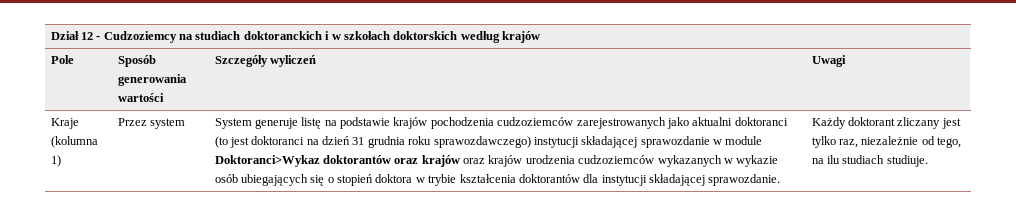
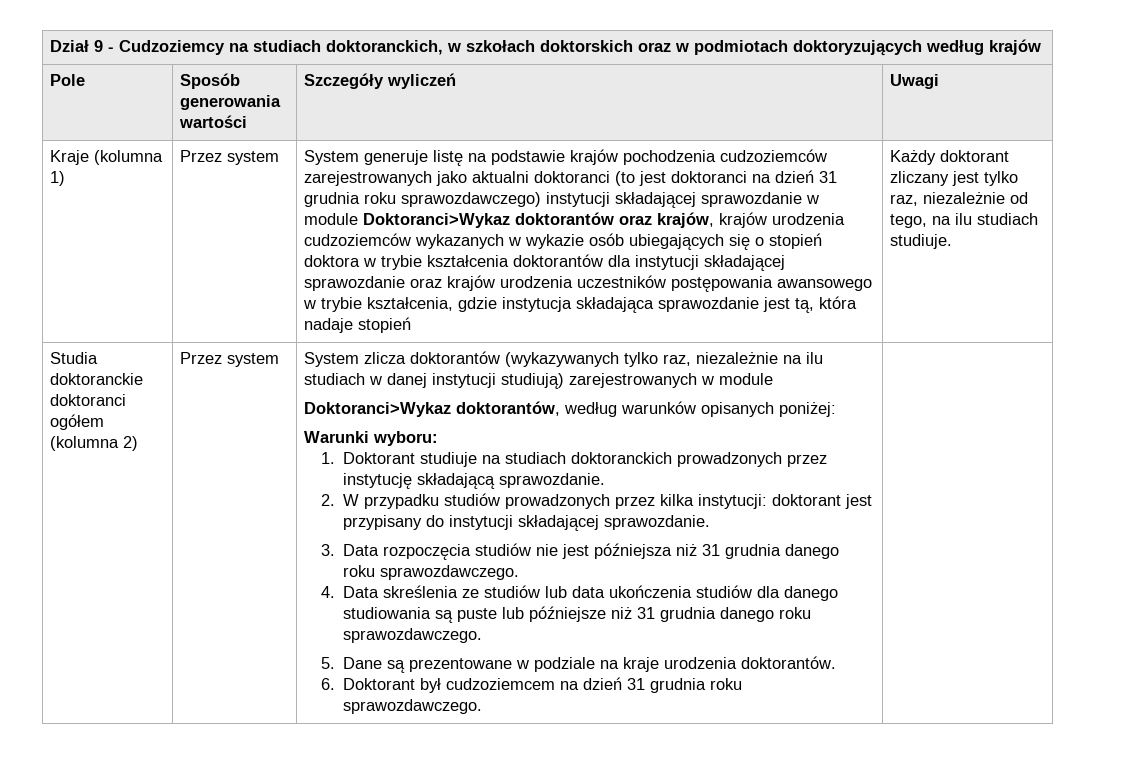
[80,32,93,40] 12 -> [93,40,103,52] 9
[243,31,330,40] doktoranckich i -> [325,40,443,55] doktoranckich,
(458, 35) none -> [637,40,922,56] oraz w podmiotach doktoryzujących
[421,155,486,167] krajów oraz -> [656,212,714,228] krajów,
[708,174,781,186] sprawozdanie. -> [303,275,872,292] [302,296,857,313] [303,317,411,333] sprawozdanie oraz krajów urodzenia uczestników postępowania awansowego w trybie kształcenia, gdzie instytucja składająca sprawozdanie jest tą, która nadaje stopień
(928, 161) none -> [49,352,98,364] [49,373,143,385] [49,394,126,406] [49,414,104,430] [49,436,138,451] [179,352,279,367] [303,351,823,367] [303,373,773,389] [303,401,836,417] [303,431,438,446] [321,452,828,467] [343,473,606,489] [321,493,873,509] [343,515,711,531] [321,543,840,560] [343,565,520,580] [321,585,839,601] [343,606,812,623] [343,628,483,643] [321,656,837,673] [321,677,743,693] [343,699,483,714] // Studia doktoranckie doktoranci ogółem (kolumna 2) | Przez system | System zlicza doktorantów (wykazywanych tylko raz, niezależnie na ilu studiach w danej instytucji studiują) zarejestrowanych w module // Doktoranci>Wykaz doktorantów, według warunków opisanych poniżej: // Warunki wyboru: // 1. Doktorant studiuje na studiach doktoranckich prowadzonych przez instytucję składającą sprawozdanie. // 2. W przypadku studiów prowadzonych przez kilka instytucji: doktorant jest przypisany do instytucji składającej sprawozdanie. // 3. Data rozpoczęcia studiów nie jest późniejsza niż 31 grudnia danego roku sprawozdawczego. // 4. Data skreślenia ze studiów lub data ukończenia studiów dla danego studiowania są puste lub późniejsze niż 31 grudnia danego roku sprawozdawczego. // 5. Dane są prezentowane w podziale na kraje urodzenia doktorantów. // 6. Doktorant był cudzoziemcem na dzień 31 grudnia roku sprawozdawczego. |

